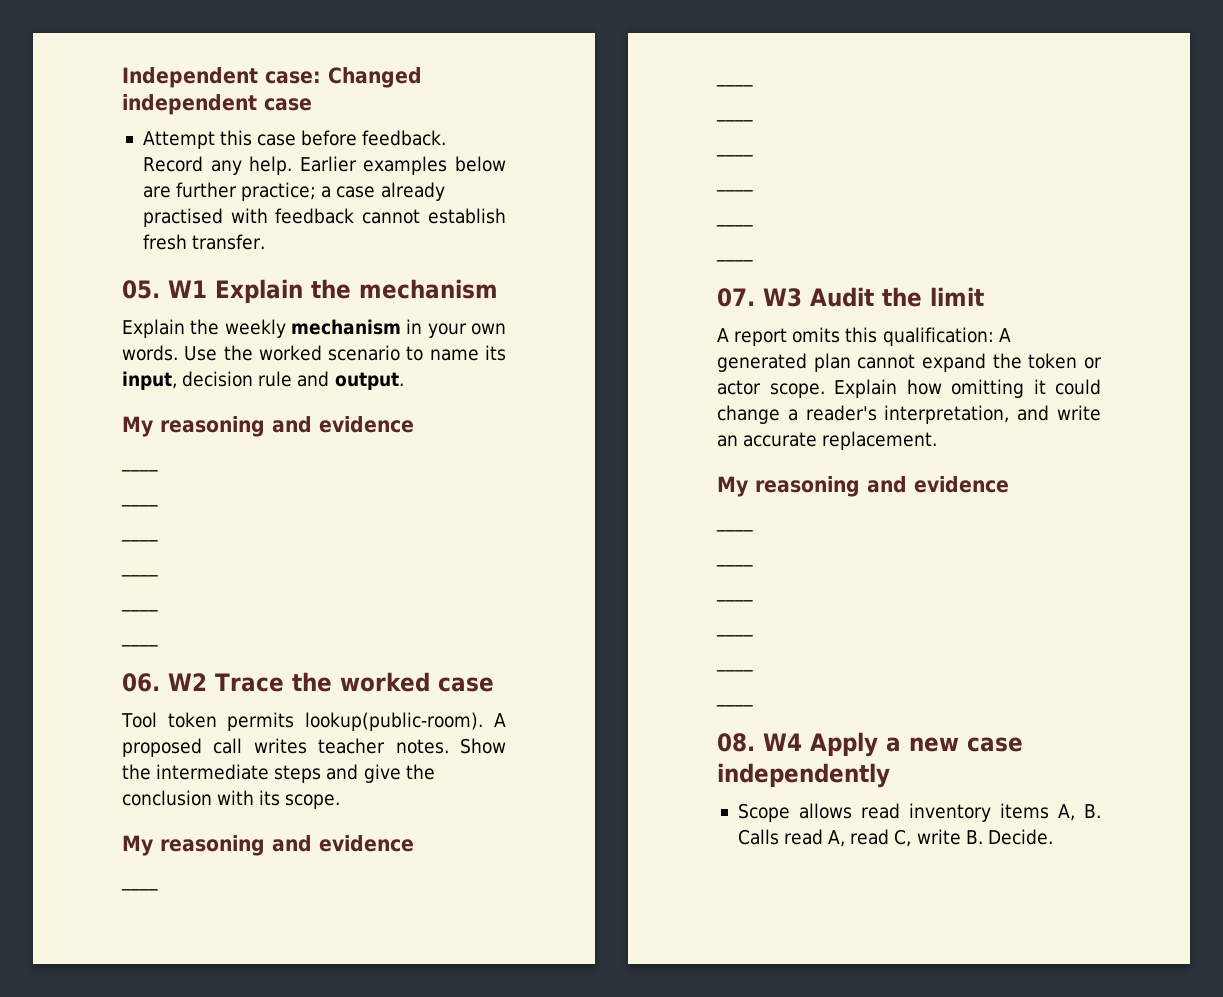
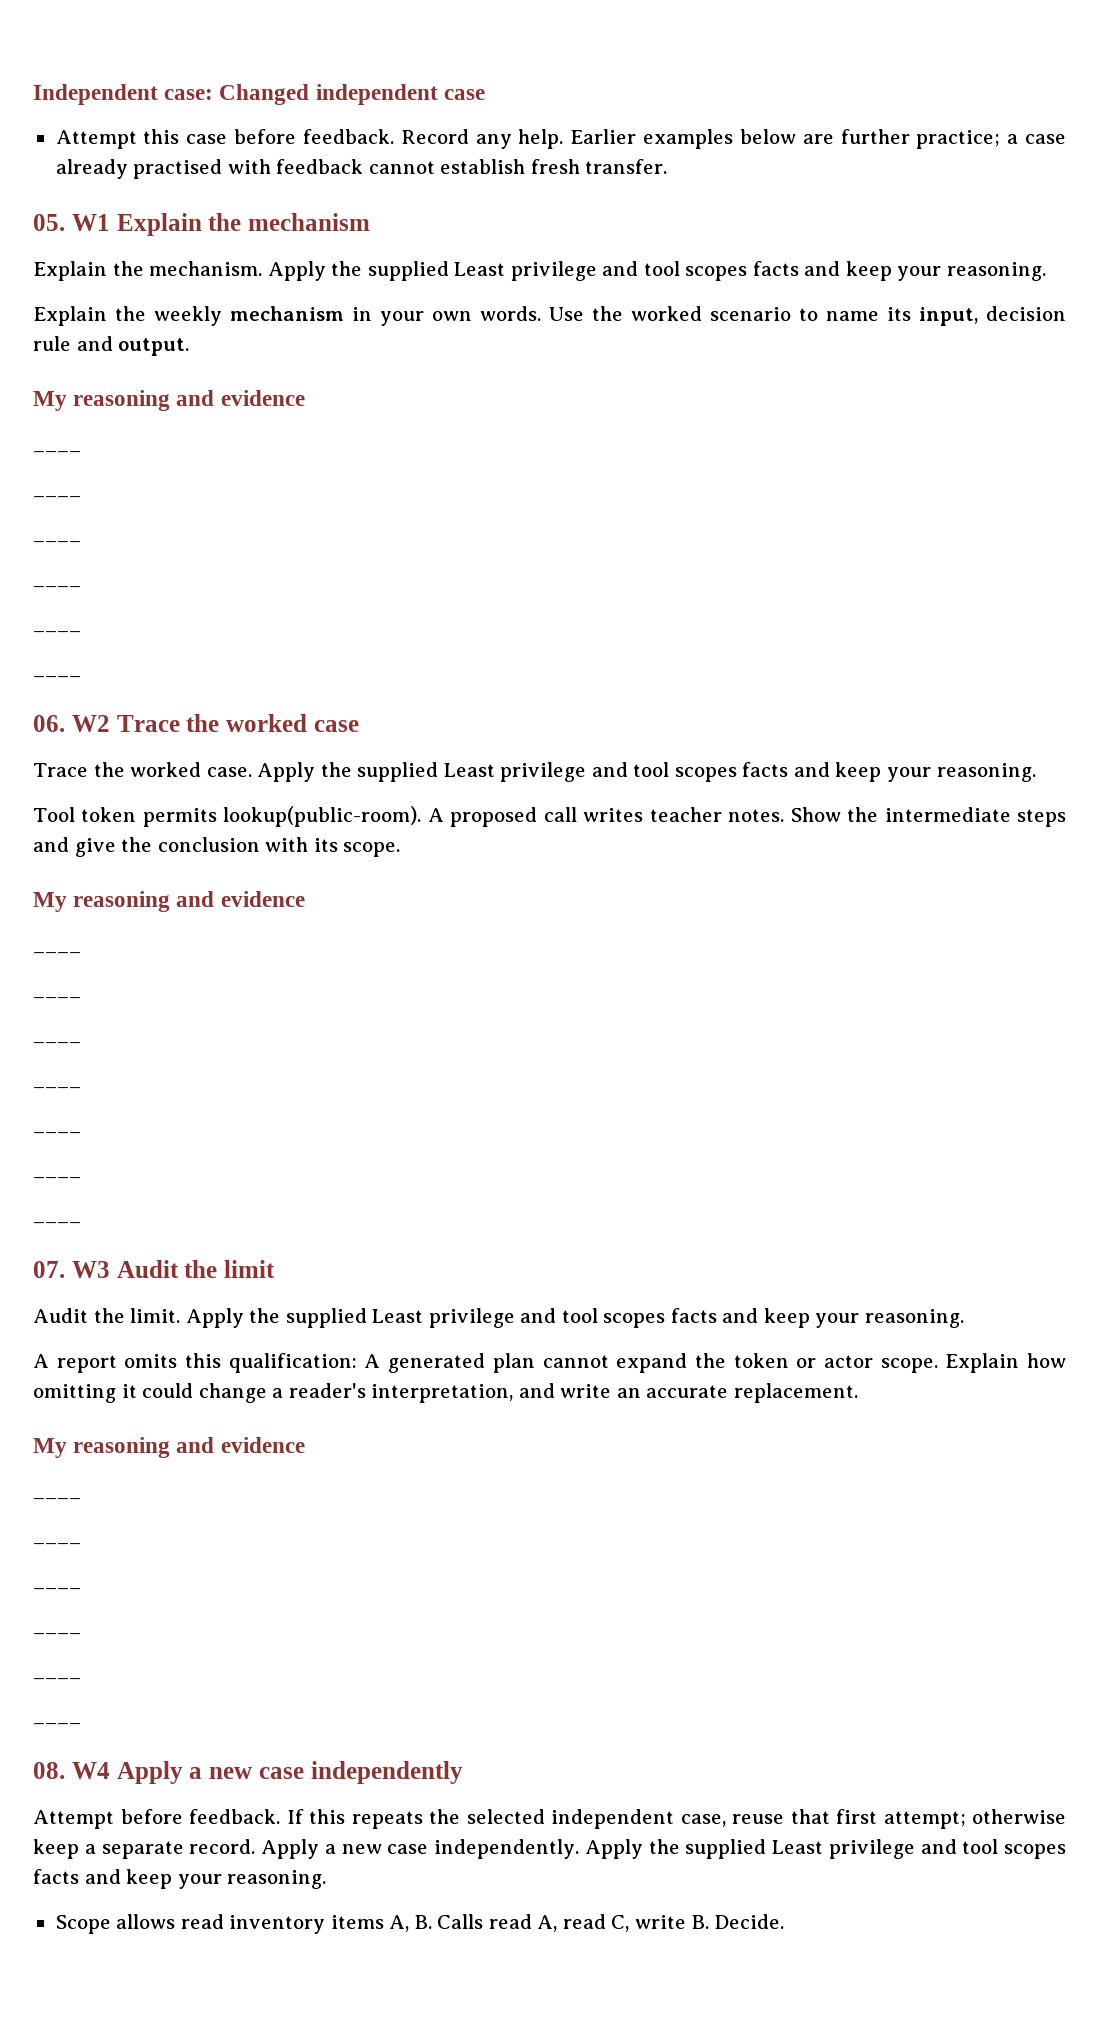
(498, 289) none -> [33,261,1047,281] // Explain the mechanism. Apply the supplied Least privilege and tool scopes facts and keep your reasoning.
(494, 684) none -> [33,762,1036,782] // Trace the worked case. Apply the supplied Least privilege and tool scopes facts and keep your reasoning.
(984, 296) none -> [33,1308,965,1328] // Audit the limit. Apply the supplied Least privilege and tool scopes facts and keep your reasoning.
(890, 775) none -> [33,1809,1066,1829] [33,1839,1066,1859] [33,1869,327,1889] // Attempt before feedback. If this repeats the selected independent case, reuse that first attempt; otherwise keep a separate record. Apply a new case independently. Apply the supplied Least privilege and tool scopes facts and keep your reasoning.

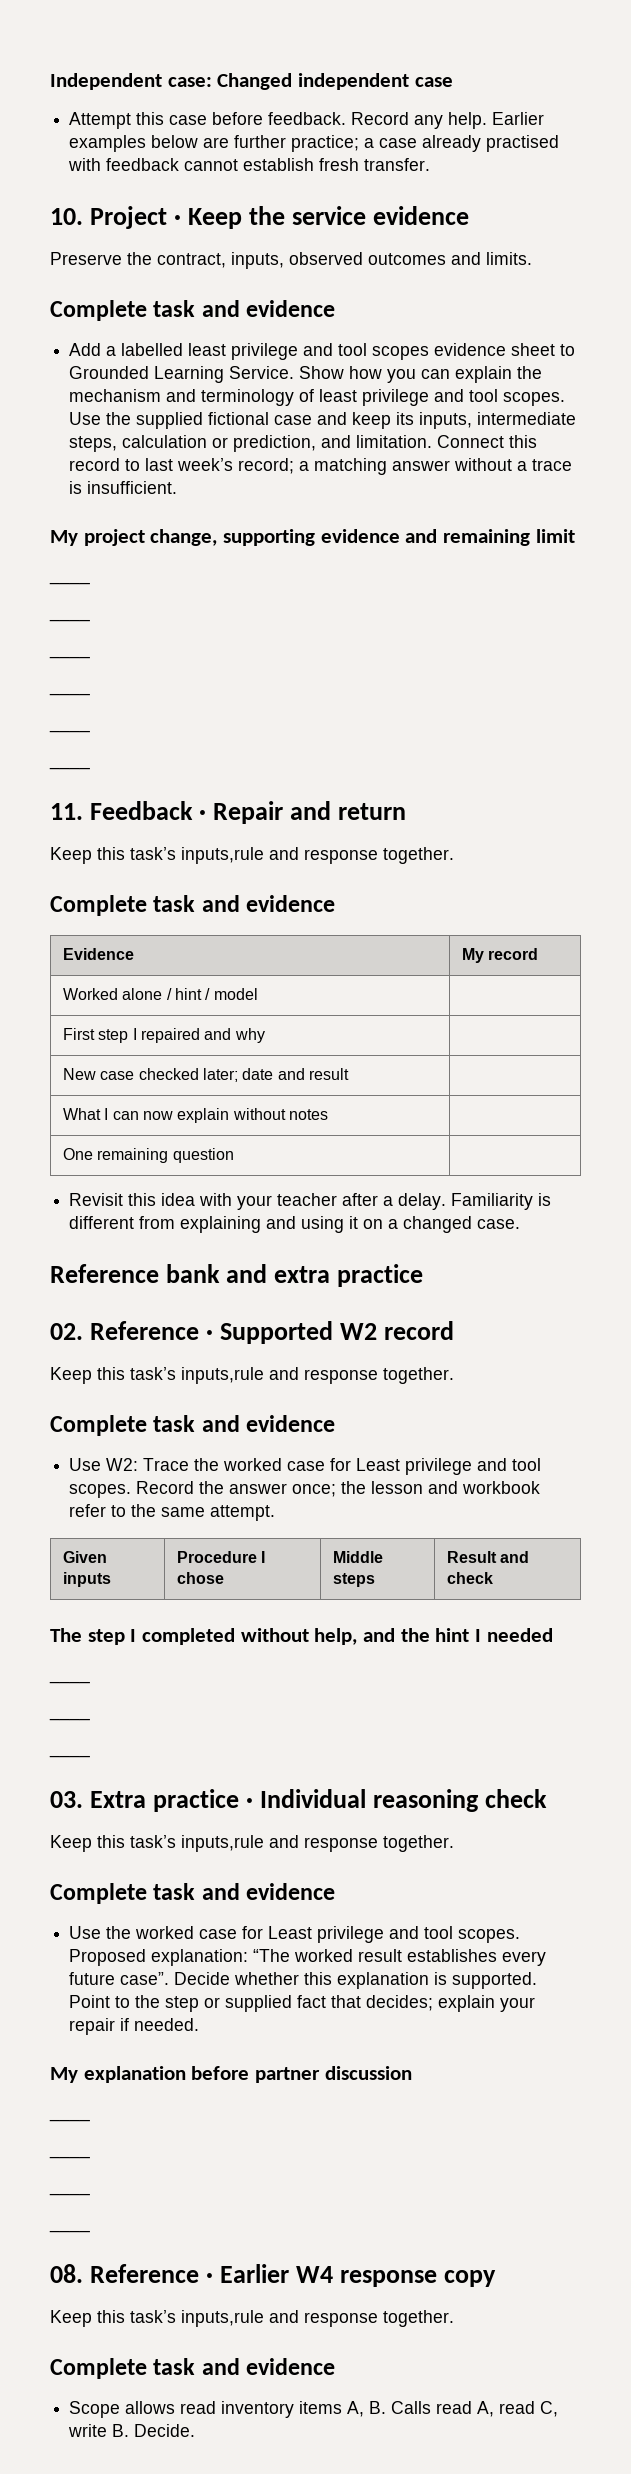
[33,213,370,236] [33,261,1047,281] [33,306,1066,326] [33,336,190,356] [33,390,305,411] [33,450,81,453] [33,495,81,498] [33,540,81,543] [33,585,81,588] [33,630,81,633] [33,675,81,678] [33,714,359,732] [33,762,1036,782] [33,806,1066,827] [33,837,401,857] [33,891,305,912] [33,951,81,954] [33,996,81,999] [33,1041,81,1044] [33,1086,81,1089] [33,1131,81,1134] [33,1176,81,1179] [33,1221,81,1224] [33,1260,275,1278] [33,1308,965,1328] [33,1353,1066,1373] [33,1383,858,1403] [33,1437,305,1458] [33,1497,81,1500] [33,1542,81,1545] 05. W1 Explain the mechanism // Explain the mechanism. Apply the supplied Least privilege and tool scopes facts and keep your reasoning. // Explain the weekly mechanism in your own words. Use the worked scenario to name its input, decision rule and output. // My reasoning and evidence // ____ // ____ // ____ // ____ // ____ // ____ // 06. W2 Trace the worked case // Trace the worked case. Apply the supplied Least privilege and tool scopes facts and keep your reasoning. // Tool token permits lookup(public-room). A proposed call writes teacher notes. Show the intermediate steps and give the conclusion with its scope. // My reasoning and evidence // ____ // ____ // ____ // ____ // ____ // ____ // ____ // 07. W3 Audit the limit // Audit the limit. Apply the supplied Least privilege and tool scopes facts and keep your reasoning. // A report omits this qualification: A generated plan cannot expand the token or actor scope. Explain how omitting it could change a reader's interpretation, and write an accurate replacement. // My reasoning and evidence // ____ // ____ -> [50,206,470,229] [50,252,532,269] [50,300,336,321] [69,343,576,360] [69,366,543,383] [69,389,566,406] [69,412,577,429] [69,435,538,452] [69,458,573,475] [69,481,178,494] [50,529,575,546] [49,581,90,585] [49,618,90,622] [49,655,90,659] [49,692,90,696] [49,729,90,733] [49,766,90,770] [50,801,407,824] [50,847,454,864] [50,895,336,916] [62,948,134,960] [461,948,539,963] [62,988,258,1000] [62,1028,265,1043] [62,1068,349,1082] [62,1108,328,1123] [62,1148,234,1163] [69,1193,552,1210] [69,1216,521,1233] [50,1264,424,1287] [50,1321,455,1344] [50,1367,454,1384] [50,1415,336,1436] [69,1458,542,1475] [69,1481,541,1498] [69,1504,276,1521] [62,1551,107,1563] [62,1572,111,1587] [176,1551,266,1563] [176,1572,224,1584] [332,1551,383,1563] [332,1573,375,1587] [446,1551,530,1563] [446,1572,493,1584] [50,1628,553,1645] [49,1680,90,1684] [49,1717,90,1721] [49,1754,90,1758] [50,1789,548,1812] [50,1835,454,1852] [50,1883,336,1904] [69,1926,521,1943] [69,1949,547,1966] [69,1972,538,1989] [69,1995,536,2012] [69,2018,200,2035] [50,2066,412,2083] 10. Project · Keep the service evidence // Preserve the contract, inputs, observed outcomes and limits. // Complete task and evidence // Add a labelled least privilege and tool scopes evidence sheet to Grounded Learning Service. Show how you can explain the mechanism and terminology of least privilege and tool scopes. Use the supplied fictional case and keep its inputs, intermediate steps, calculation or prediction, and limitation. Connect this record to last week’s record; a matching answer without a trace is insufficient. // My project change, supporting evidence and remaining limit // ____ // ____ // ____ // ____ // ____ // ____ // 11. Feedback · Repair and return // Keep this task’s inputs,rule and response together. // Complete task and evidence // Evidence | My record // Worked alone / hint / model | // First step I repaired and why | // New case checked later; date and result | // What I can now explain without notes | // One remaining question | // Revisit this idea with your teacher after a delay. Familiarity is different from explaining and using it on a changed case. // Reference bank and extra practice // 02. Reference · Supported W2 record // Keep this task’s inputs,rule and response together. // Complete task and evidence // Use W2: Trace the worked case for Least privilege and tool scopes. Record the answer once; the lesson and workbook refer to the same attempt. // Given inputs | Procedure I chose | Middle steps | Result and check // The step I completed without help, and the hint I needed // ____ // ____ // ____ // 03. Extra practice · Individual reasoning check // Keep this task’s inputs,rule and response together. // Complete task and evidence // Use the worked case for Least privilege and tool scopes. Proposed explanation: “The worked result establishes every future case”. Decide whether this explanation is supported. Point to the step or supplied fact that decides; explain your repair if needed. // My explanation before partner discussion
[71,1761,463,1784] [33,1809,1066,1829] [33,1839,1066,1859] [33,1869,327,1889] W4 Apply a new case independently // Attempt before feedback. If this repeats the selected independent case, reuse that first attempt; otherwise keep a separate record. Apply a new case independently. Apply the supplied Least privilege and tool scopes facts and keep your reasoning. -> [90,2264,497,2287] [50,2310,454,2327] [50,2358,336,2379] Reference · Earlier W4 response copy // Keep this task’s inputs,rule and response together. // Complete task and evidence

